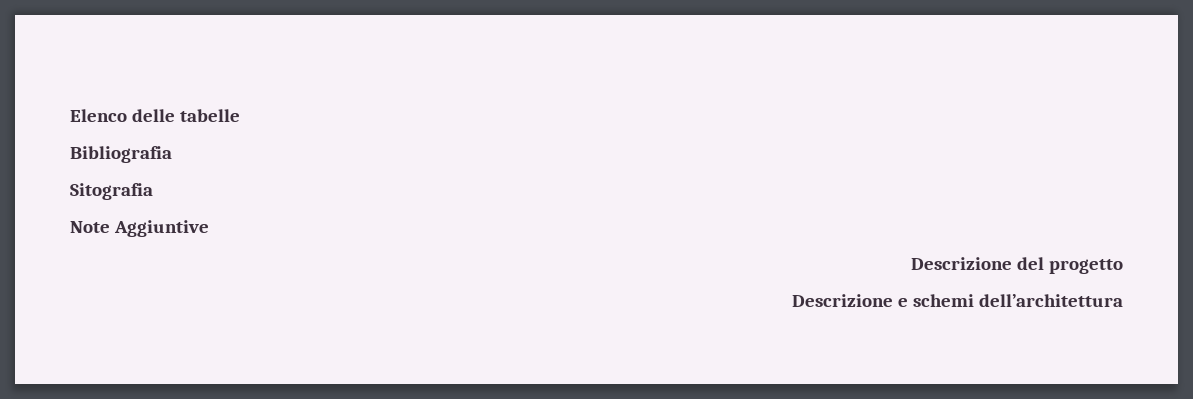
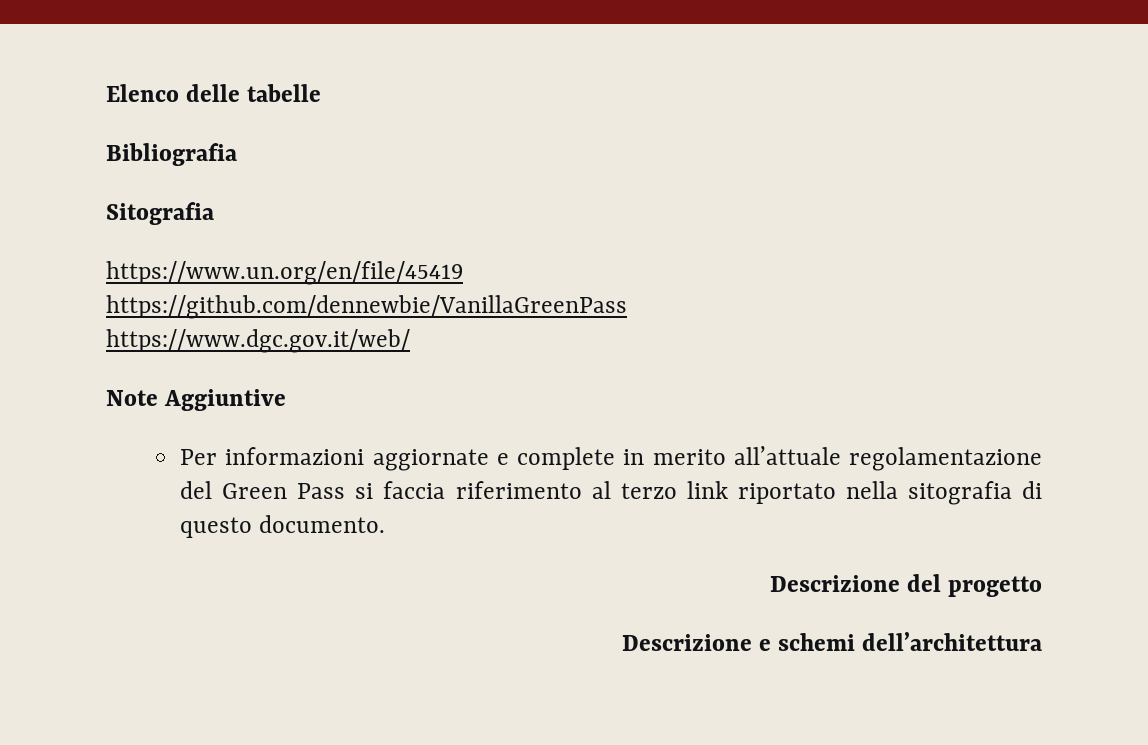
(153, 191) none -> [106,261,463,285] [106,295,627,319] [106,329,410,353] // https://www.un.org/en/file/45419 // https://github.com/dennewbie/VanillaGreenPass // https://www.dgc.gov.it/web/
(210, 228) none -> [180,446,1042,471] [180,481,1042,505] [180,515,386,538] // Per informazioni aggiornate e complete in merito all’attuale regolamentazione del Green Pass si faccia riferimento al terzo link riportato nella sitografia di questo documento.

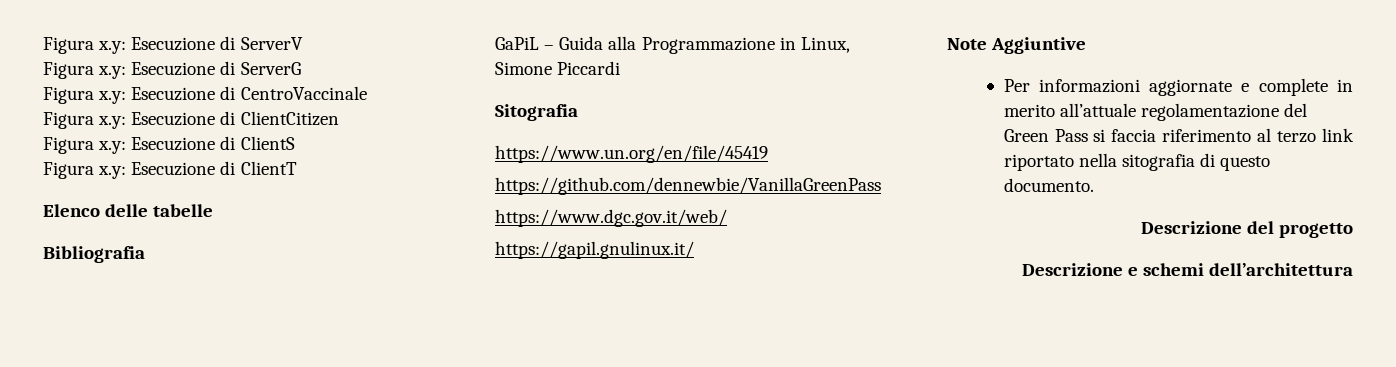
[106,84,322,102] [106,143,237,166] Elenco delle tabelle // Bibliografia -> [43,36,303,54] [43,61,301,79] [43,86,367,104] [43,111,339,129] [43,136,295,154] [43,161,297,179] [43,204,214,217] [43,246,145,263] [495,36,850,54] [495,61,621,75] Figura x.y: Esecuzione di ServerV // Figura x.y: Esecuzione di ServerG // Figura x.y: Esecuzione di CentroVaccinale // Figura x.y: Esecuzione di ClientCitizen // Figura x.y: Esecuzione di ClientS // Figura x.y: Esecuzione di ClientT // Elenco delle tabelle // Bibliografia // GaPiL – Guida alla Programmazione in Linux, Simone Piccardi
(410, 341) none -> [495,241,694,259] // https://gapil.gnulinux.it/

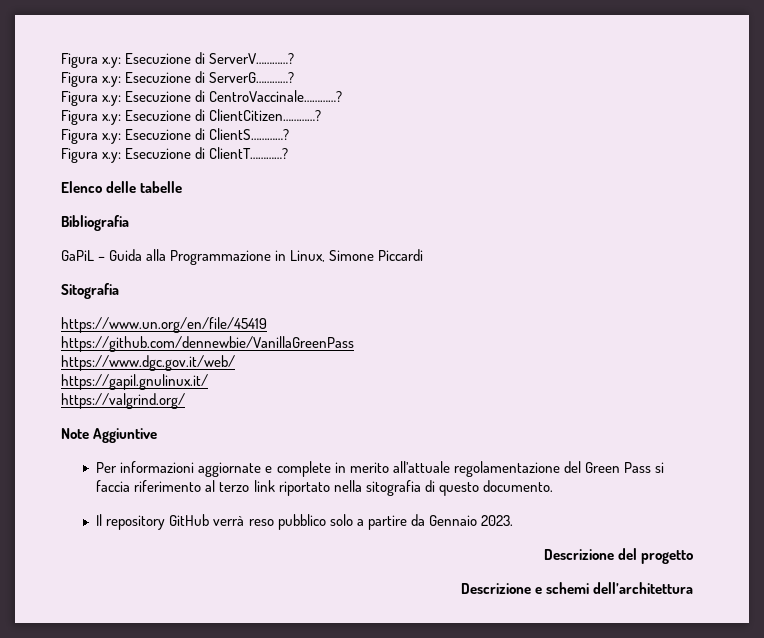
[43,36,303,54] [43,61,301,79] [43,86,367,104] [43,111,339,129] [43,136,295,154] [43,161,297,179] Figura x.y: Esecuzione di ServerV // Figura x.y: Esecuzione di ServerG // Figura x.y: Esecuzione di CentroVaccinale // Figura x.y: Esecuzione di ClientCitizen // Figura x.y: Esecuzione di ClientS // Figura x.y: Esecuzione di ClientT -> [61,52,295,68] [61,71,295,87] [61,90,343,106] [61,109,322,125] [61,128,290,144] [61,147,289,163] Figura x.y: Esecuzione di ServerV…………? // Figura x.y: Esecuzione di ServerG…………? // Figura x.y: Esecuzione di CentroVaccinale…………? // Figura x.y: Esecuzione di ClientCitizen…………? // Figura x.y: Esecuzione di ClientS…………? // Figura x.y: Esecuzione di ClientT…………?
(694, 250) none -> [61,393,185,409] // https://valgrind.org/
(1094, 185) none -> [96,514,513,530] // Il repository GitHub verrà reso pubblico solo a partire da Gennaio 2023.

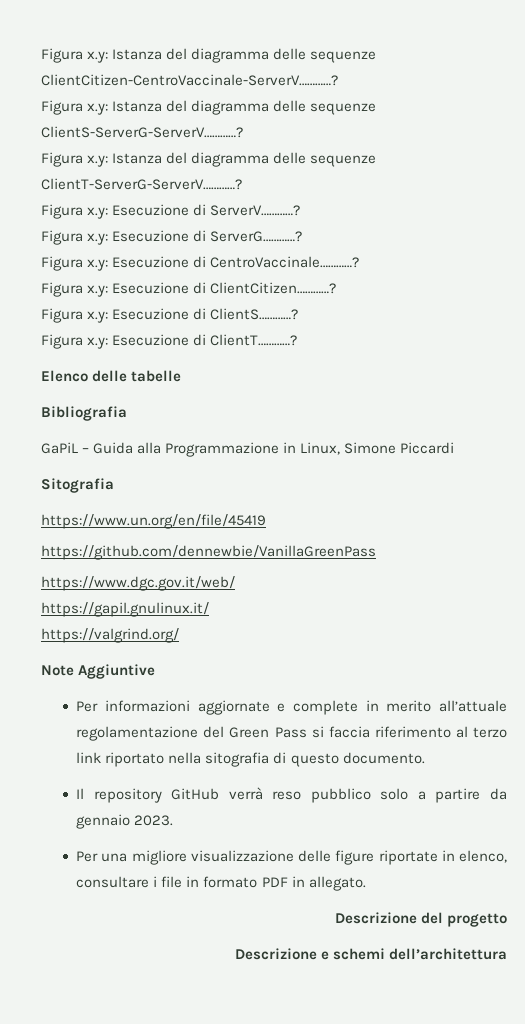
[61,53,122,68] Figura x.y: -> [41,48,377,63] [41,74,338,86] [41,100,377,115] [41,126,243,138] [41,152,377,167] [41,178,242,190] [41,204,109,219] Figura x.y: Istanza del diagramma delle sequenze ClientCitizen-CentroVaccinale-ServerV…………? // Figura x.y: Istanza del diagramma delle sequenze ClientS-ServerG-ServerV…………? // Figura x.y: Istanza del diagramma delle sequenze ClientT-ServerG-ServerV…………? // Figura x.y:
[428,515,477,526] Gennaio -> [76,814,131,829] gennaio
(513, 520) none -> [76,850,507,865] [76,876,366,891] // Per una migliore visualizzazione delle figure riportate in elenco, consultare i file in formato PDF in allegato.

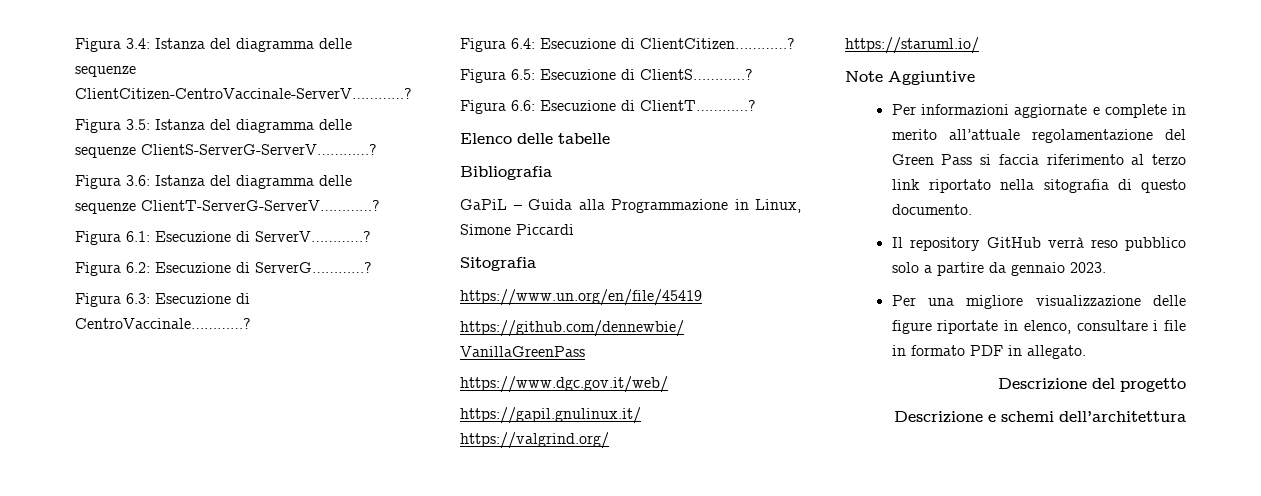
[41,48,109,63] Figura x.y: -> [75,38,150,52] Figura 3.4:
[87,103,109,115] x.y: -> [126,119,150,130] 3.5:
[87,155,109,167] x.y: -> [126,175,150,186] 3.6:
[87,207,109,219] x.y: -> [126,231,150,242] 6.1:
[87,233,109,245] x.y: -> [126,262,150,273] 6.2:
[87,259,109,271] x.y: -> [126,293,150,304] 6.3:
[87,285,109,297] x.y: -> [511,38,535,49] 6.4:
[87,311,109,323] x.y: -> [511,69,535,80] 6.5:
[87,337,109,349] x.y: -> [511,100,535,111] 6.6:
(179, 635) none -> [845,37,979,54] // https://staruml.io/

